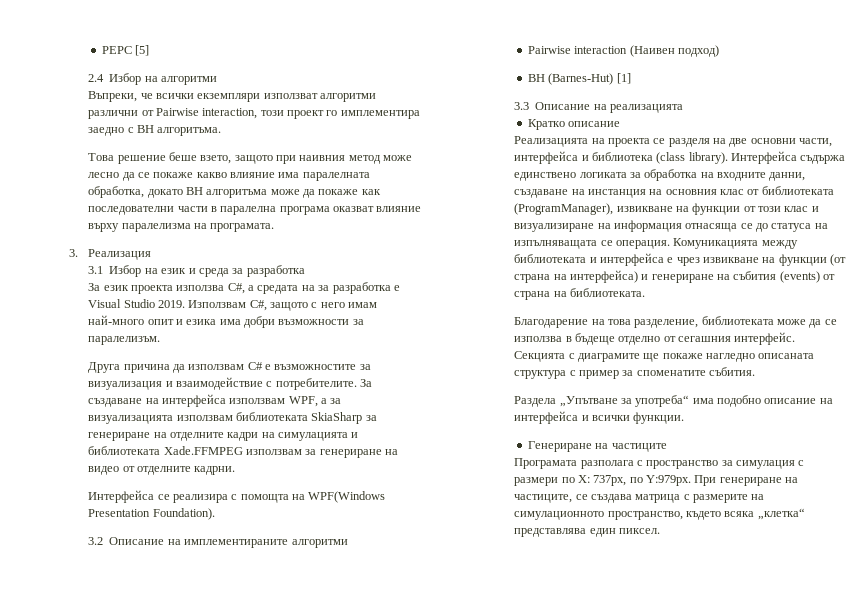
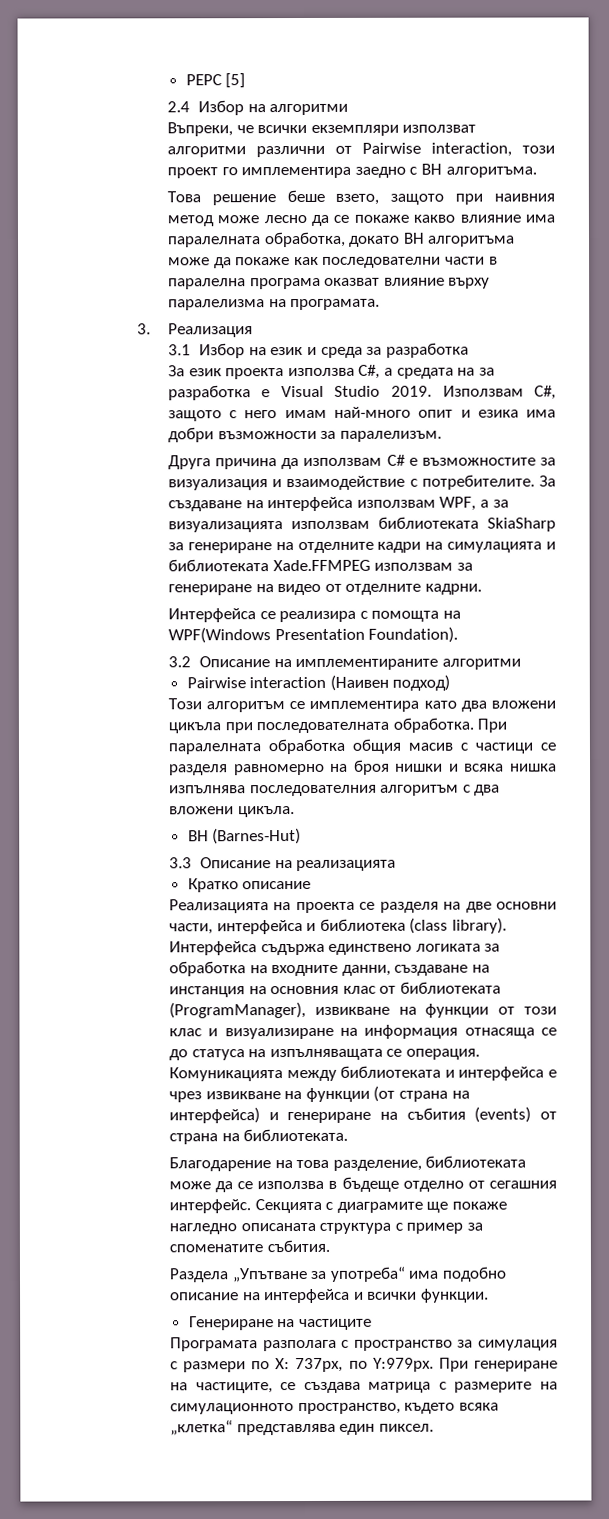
(720, 51) none -> [167,698,556,713] [167,717,508,734] [167,738,556,755] [168,759,557,776] [168,784,501,797] [168,806,295,818] // Този алгоритъм се имплементира като два вложени цикъла при последователната обработка. При паралелната обработка общия масив с частици се разделя равномерно на броя нишки и всяка нишка изпълнява последователния алгоритъм с два вложени цикъла.
[616,73,631,84] [1] -> (302, 836) none

